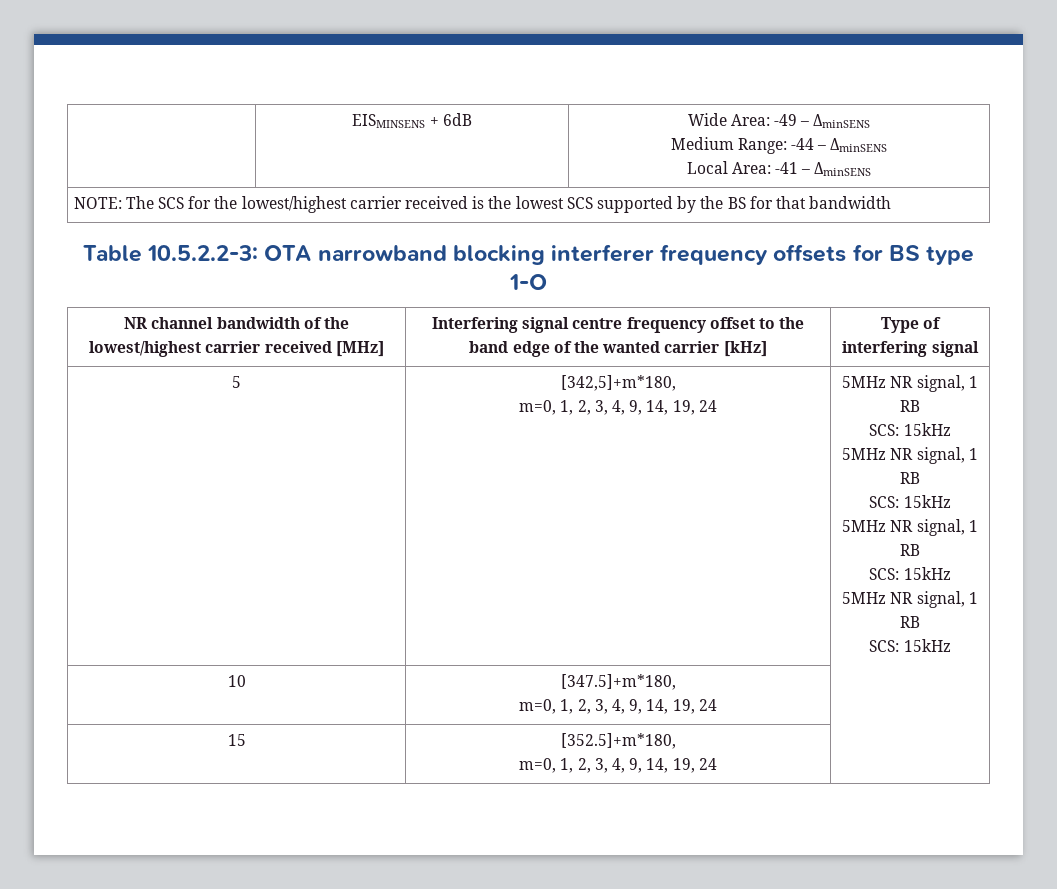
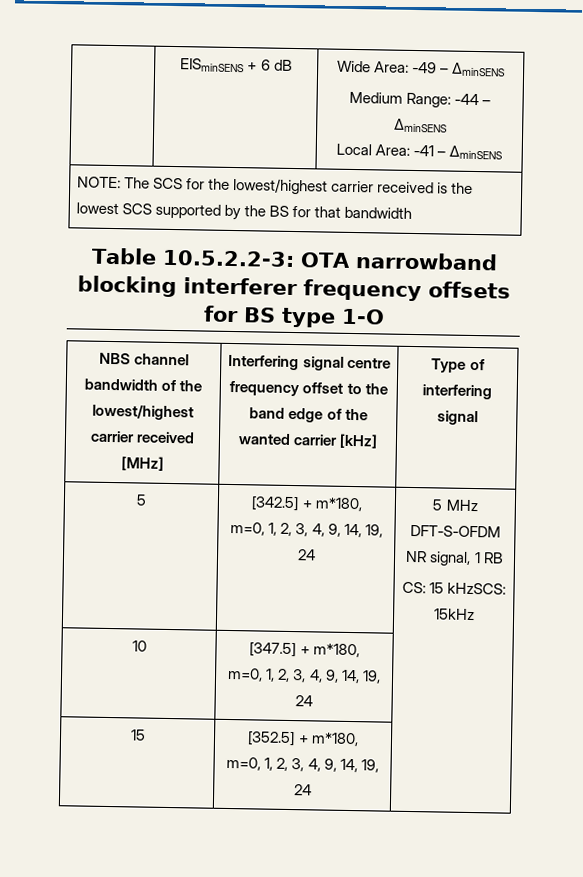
[352,113,472,128] | EISMINSENS + 6dB -> [180,58,293,73] | EISminSENS + 6 dB
[124,317,149,329] NR -> [98,352,131,365] NBS
[560,375,676,391] [519,400,717,415] [842,375,978,392] [900,400,920,412] [869,423,951,436] [842,447,978,464] [900,472,920,484] [869,495,951,508] [842,519,978,536] [900,544,920,556] [869,567,951,580] [842,591,978,608] [900,616,920,628] [869,640,900,652] [342,5]+m*180, // m=0, 1, 2, 3, 4, 9, 14, 19, 24 | 5MHz NR signal, 1 RB // SCS: 15kHz // 5MHz NR signal, 1 RB // SCS: 15kHz // 5MHz NR signal, 1 RB // SCS: 15kHz // 5MHz NR signal, 1 RB // SCS: -> [251,495,363,512] [230,522,383,538] [296,549,316,561] [432,499,479,512] [409,524,501,538] [405,550,504,566] [401,581,507,595] [342.5] + m*180, // m=0, 1, 2, 3, 4, 9, 14, 19, 24 | 5 MHz DFT-S-OFDM NR signal, 1 RB // CS: 15 kHzSCS:
[560,674,676,690] [347.5]+m*180, -> [249,641,360,658] [347.5] + m*180,
[560,733,676,749] [352.5]+m*180, -> [247,730,359,747] [352.5] + m*180,

